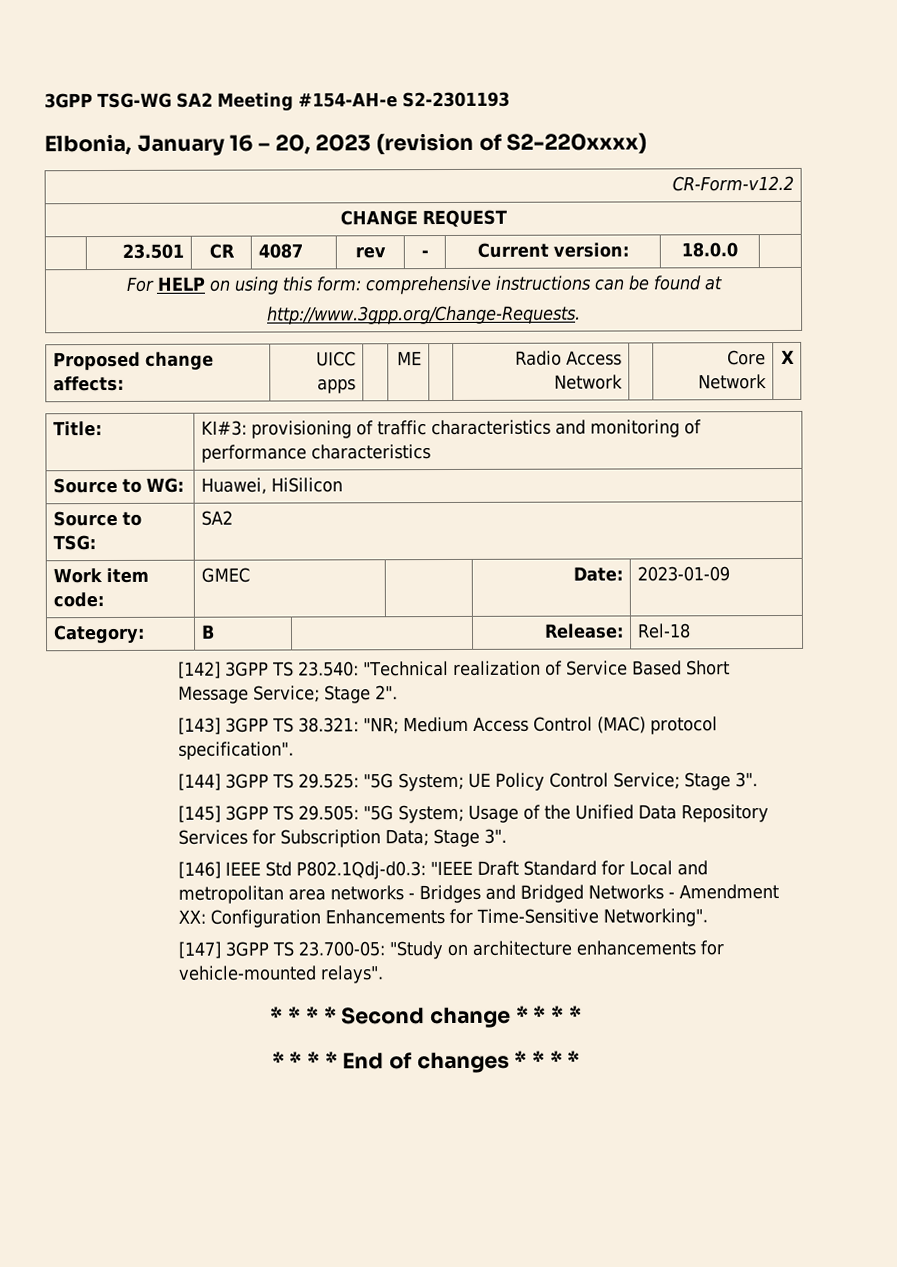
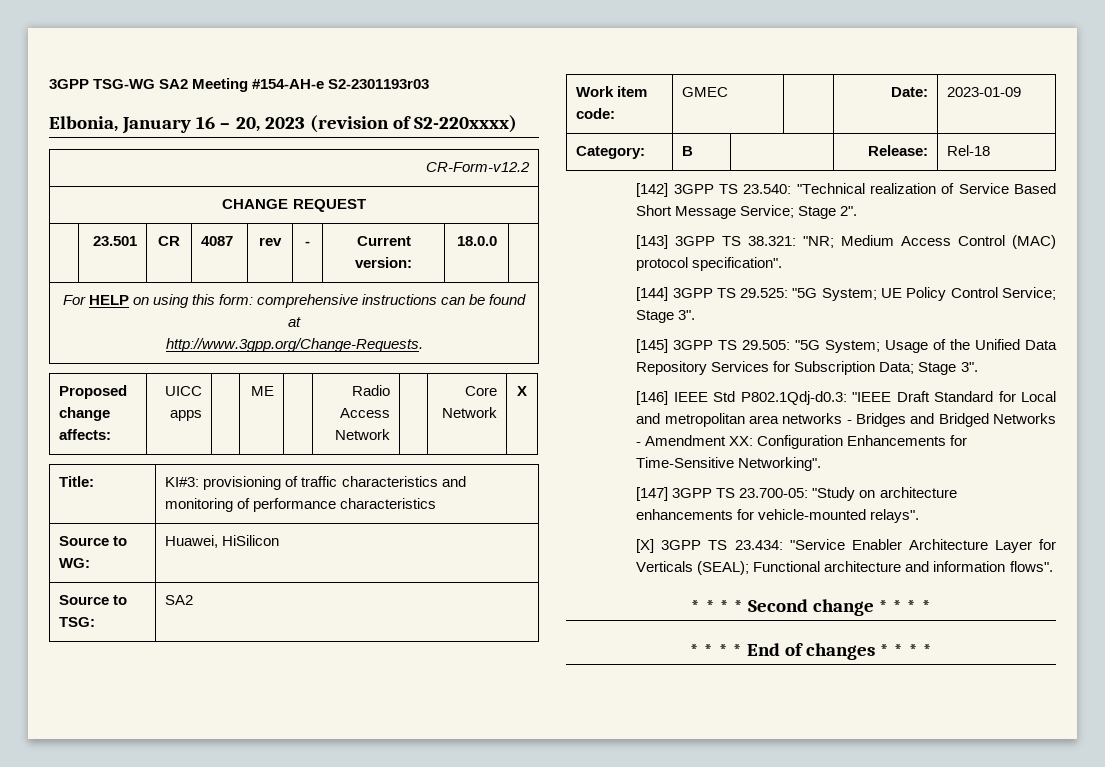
[401,91,510,108] S2-2301193 -> [328,79,430,89] S2-2301193r03
(384, 974) none -> [636,539,1056,553] [636,561,1053,575] // [X] 3GPP TS 23.434: "Service Enabler Architecture Layer for Verticals (SEAL); Functional architecture and information flows".

